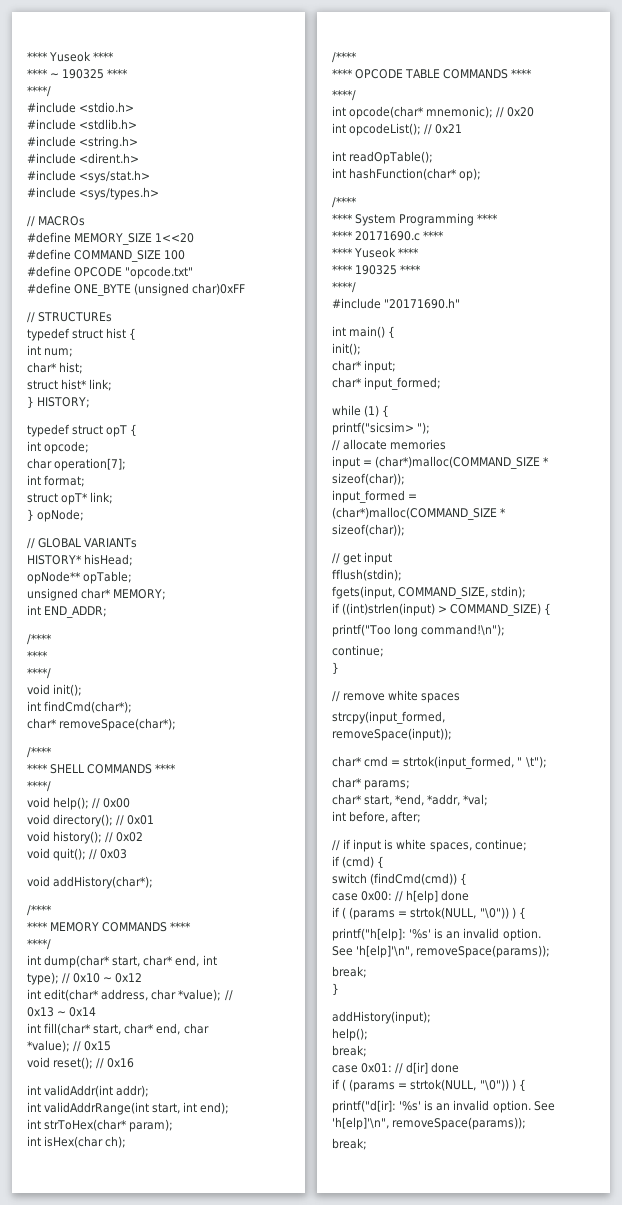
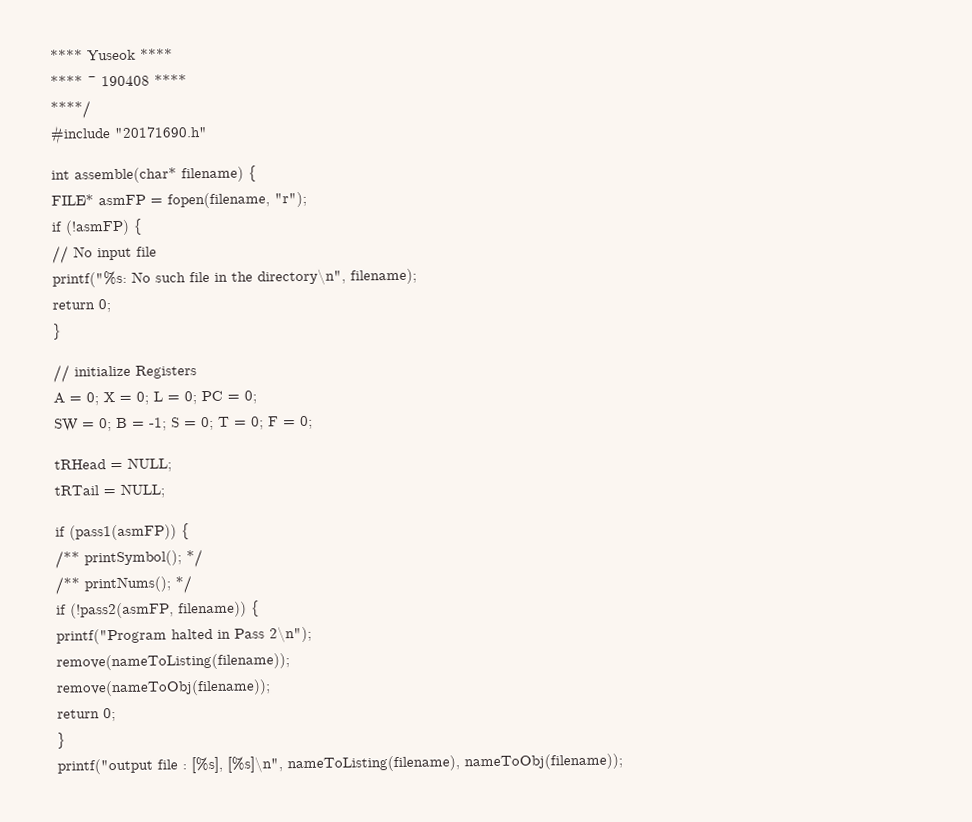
[62,69,129,79] [27,86,51,97] [27,102,135,113] [27,119,138,130] [27,136,139,149] [27,153,140,164] [27,170,151,183] [27,187,160,200] [27,216,86,227] [27,232,195,245] [27,249,186,262] [27,266,194,279] [27,283,246,296] [27,312,113,323] [27,328,137,341] [27,345,74,357] [27,362,84,374] [27,379,113,391] [27,396,91,408] [27,424,138,437] [27,441,90,454] [27,458,127,471] [27,475,86,487] [27,492,114,505] [27,509,85,522] [27,538,138,549] [27,554,134,566] [27,571,133,584] [27,588,167,601] [27,605,108,618] [27,634,52,645] [27,651,48,660] [27,668,51,679] [27,684,83,696] [27,701,133,713] [27,718,177,731] [27,747,52,758] [27,764,177,774] [27,781,51,792] [27,797,131,810] [27,814,155,827] [27,831,144,844] [27,848,128,861] [27,876,154,889] [27,905,52,916] [27,922,192,932] [27,939,51,950] [27,955,217,968] [27,972,143,985] [27,989,233,1001] [27,1007,97,1017] [27,1023,209,1035] [27,1040,112,1052] [27,1057,135,1069] [27,1085,150,1097] [27,1102,230,1115] [27,1119,174,1132] [27,1136,127,1148] [332,52,357,63] [332,69,533,79] [332,90,356,101] [332,106,535,119] [332,123,463,136] [332,151,434,164] [332,168,482,181] [332,197,357,208] [332,213,499,226] [332,231,445,241] [332,247,420,258] [332,265,398,275] 190325 **** // ****/ // #include <stdio.h> // #include <stdlib.h> // #include <string.h> // #include <dirent.h> // #include <sys/stat.h> // #include <sys/types.h> // // MACROs // #define MEMORY_SIZE 1<<20 // #define COMMAND_SIZE 100 // #define OPCODE "opcode.txt" // #define ONE_BYTE (unsigned char)0xFF // // STRUCTUREs // typedef struct hist { // int num; // char* hist; // struct hist* link; // } HISTORY; // typedef struct opT { // int opcode; // char operation[7]; // int format; // struct opT* link; // } opNode; // // GLOBAL VARIANTs // HISTORY* hisHead; // opNode** opTable; // unsigned char* MEMORY; // int END_ADDR; // /**** // **** // ****/ // void init(); // int findCmd(char*); // char* removeSpace(char*); // /**** // **** SHELL COMMANDS **** // ****/ // void help(); // 0x00 // void directory(); // 0x01 // void history(); // 0x02 // void quit(); // 0x03 // void addHistory(char*); // /**** // **** MEMORY COMMANDS **** // ****/ // int dump(char* start, char* end, int type); // 0x10 ~ 0x12 // int edit(char* address, char *value); // 0x13 ~ 0x14 // int fill(char* start, char* end, char *value); // 0x15 // void reset(); // 0x16 // int validAddr(int addr); // int validAddrRange(int start, int end); // int strToHex(char* param); // int isHex(char ch); // /**** // **** OPCODE TABLE COMMANDS **** // ****/ // int opcode(char* mnemonic); // 0x20 // int opcodeList(); // 0x21 // int readOpTable(); // int hashFunction(char* op); // /**** // **** System Programming **** // **** 20171690.c **** // **** Yuseok **** // **** 190325 -> [101,75,150,87] 190408
[349,326,396,338] [332,343,361,355] [332,360,397,373] [332,377,442,390] [332,405,390,417] [332,422,431,435] [332,439,447,451] [332,456,550,469] [332,473,405,485] [332,490,418,503] [332,507,507,520] [332,524,405,536] [332,552,393,565] [332,569,402,581] [332,586,527,599] [332,603,552,616] [332,624,506,637] [332,645,384,657] [332,662,339,674] [332,690,461,703] [332,711,445,724] [332,728,452,741] [332,756,547,769] [332,777,411,790] [332,794,489,806] [332,811,422,823] [332,839,527,852] [332,856,385,868] [332,873,468,885] [332,890,470,903] [332,907,526,920] [332,928,541,941] [332,945,551,958] [332,966,367,978] [332,983,339,995] [332,1011,431,1024] [332,1028,368,1041] [332,1045,367,1057] [332,1062,460,1074] [332,1079,526,1092] [332,1100,555,1113] [332,1117,527,1130] [332,1138,367,1150] main() { // init(); // char* input; // char* input_formed; // while (1) { // printf("sicsim> "); // // allocate memories // input = (char*)malloc(COMMAND_SIZE * sizeof(char)); // input_formed = (char*)malloc(COMMAND_SIZE * sizeof(char)); // // get input // fflush(stdin); // fgets(input, COMMAND_SIZE, stdin); // if ((int)strlen(input) > COMMAND_SIZE) { // printf("Too long command!\n"); // continue; // } // // remove white spaces // strcpy(input_formed, removeSpace(input)); // char* cmd = strtok(input_formed, " \t"); // char* params; // char* start, *end, *addr, *val; // int before, after; // // if input is white spaces, continue; // if (cmd) { // switch (findCmd(cmd)) { // case 0x00: // h[elp] done // if ( (params = strtok(NULL, "\0")) ) { // printf("h[elp]: '%s' is an invalid option. See 'h[elp]'\n", removeSpace(params)); // break; // } // addHistory(input); // help(); // break; // case 0x01: // d[ir] done // if ( (params = strtok(NULL, "\0")) ) { // printf("d[ir]: '%s' is an invalid option. See 'h[elp]'\n", removeSpace(params)); // break; -> [74,165,257,184] [51,191,307,209] [51,218,143,236] [52,245,157,264] [52,268,417,288] [52,299,111,313] [53,323,62,340] [53,364,197,383] [53,390,257,406] [54,415,313,432] [54,457,172,472] [54,483,165,498] [55,523,190,541] [55,549,203,569] [55,575,192,595] [56,600,260,619] [56,625,312,645] [56,653,290,671] [56,679,271,697] [57,708,116,722] [57,732,66,749] [57,753,623,775] assemble(char* filename) { // FILE* asmFP = fopen(filename, "r"); // if (!asmFP) { // // No input file // printf("%s: No such file in the directory\n", filename); // return 0; // } // // initialize Registers // A = 0; X = 0; L = 0; PC = 0; // SW = 0; B = -1; S = 0; T = 0; F = 0; // tRHead = NULL; // tRTail = NULL; // if (pass1(asmFP)) { // /** printSymbol(); */ // /** printNums(); */ // if (!pass2(asmFP, filename)) { // printf("Program halted in Pass 2\n"); // remove(nameToListing(filename)); // remove(nameToObj(filename)); // return 0; // } // printf("output file : [%s], [%s]\n", nameToListing(filename), nameToObj(filename));

